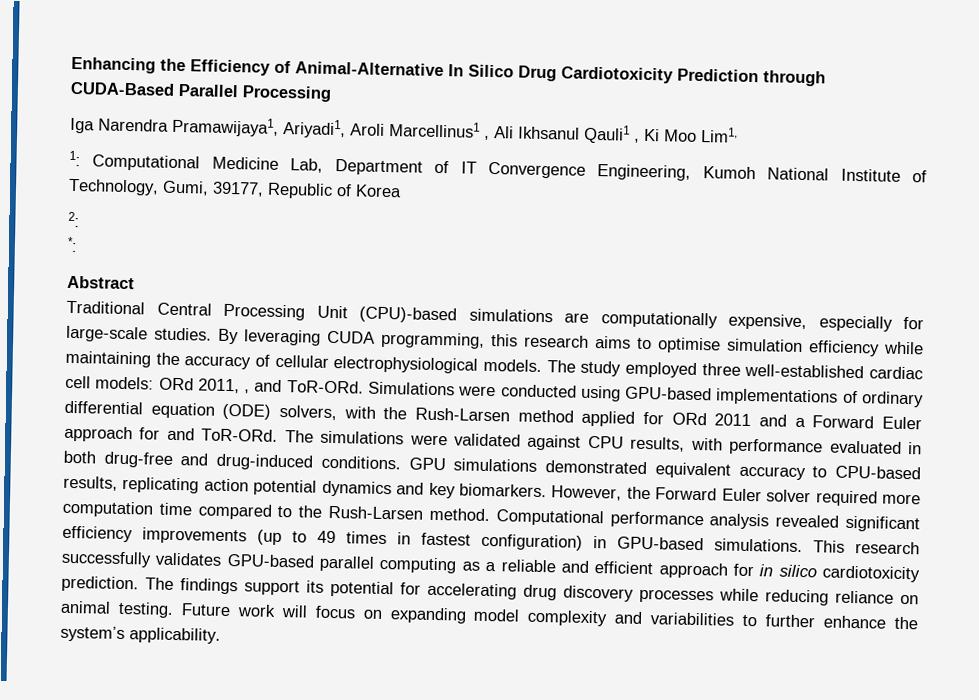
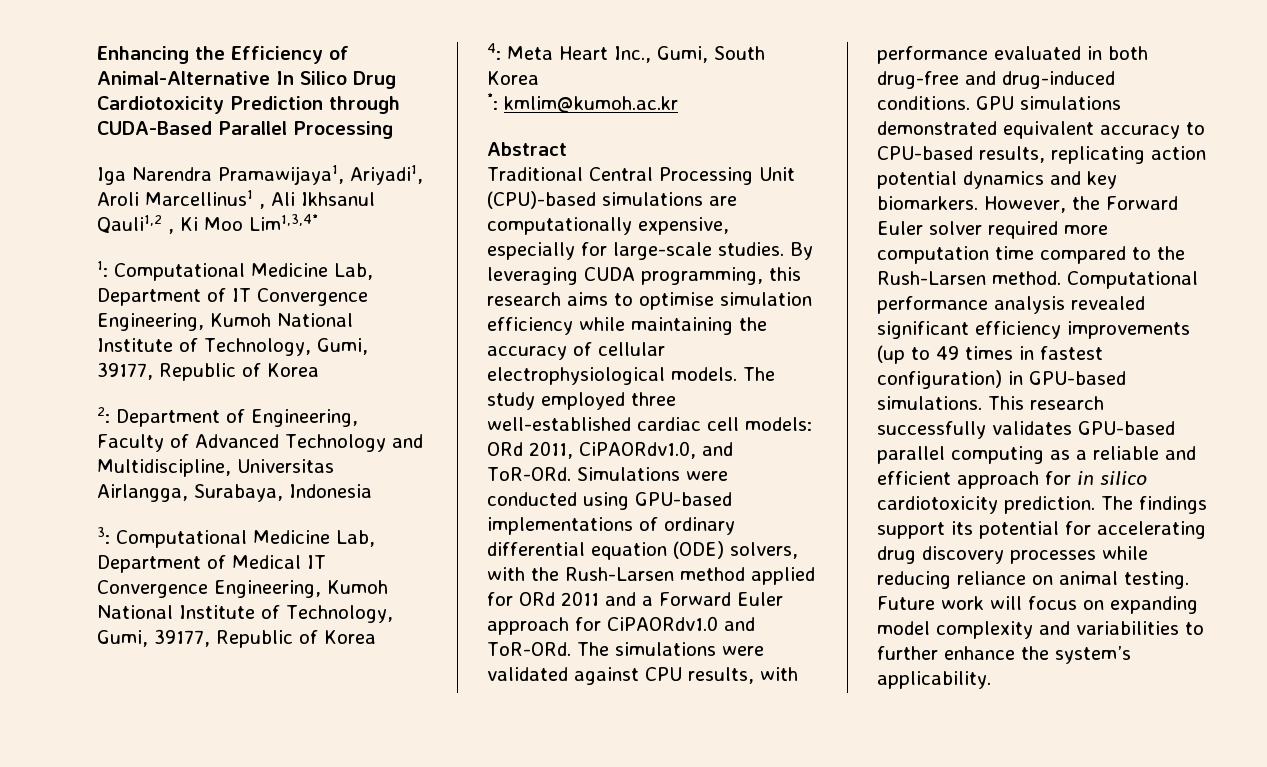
[583,124,630,144] Qauli1 -> [97,215,162,233] Qauli1,2
[701,127,738,143] Lim1, -> [249,214,318,231] Lim1,3,4*
(80, 219) none -> [116,409,358,427] [97,434,423,452] [97,459,334,477] [97,484,372,502] [97,527,375,548] [97,555,326,573] [97,580,388,598] [97,605,393,623] [97,629,376,648] [487,43,765,63] [487,71,539,85] Department of Engineering, Faculty of Advanced Technology and Multidiscipline, Universitas Airlangga, Surabaya, Indonesia // 3: Computational Medicine Lab, Department of Medical IT Convergence Engineering, Kumoh National Institute of Technology, Gumi, 39177, Republic of Korea // 4: Meta Heart Inc., Gumi, South Korea
(78, 244) none -> [504,96,678,113] kmlim@kumoh.ac.kr
[244,389,251,394] , -> [579,441,696,459] CiPAORdv1.0,
(161, 433) none -> [607,616,718,631] CiPAORdv1.0

